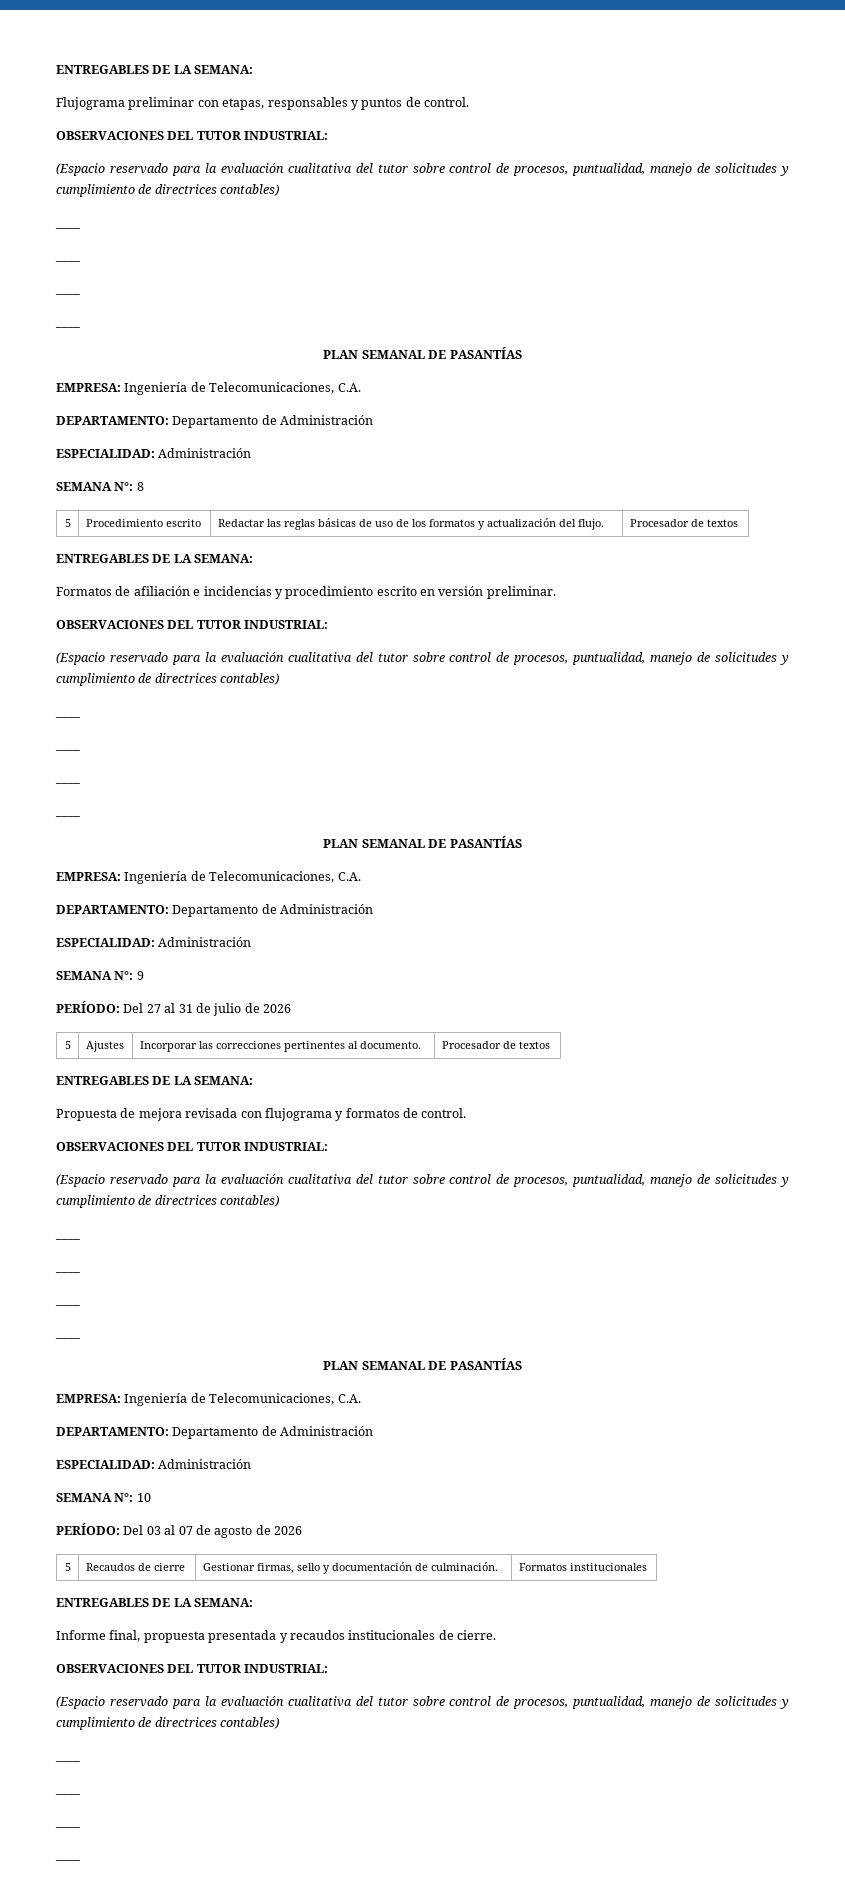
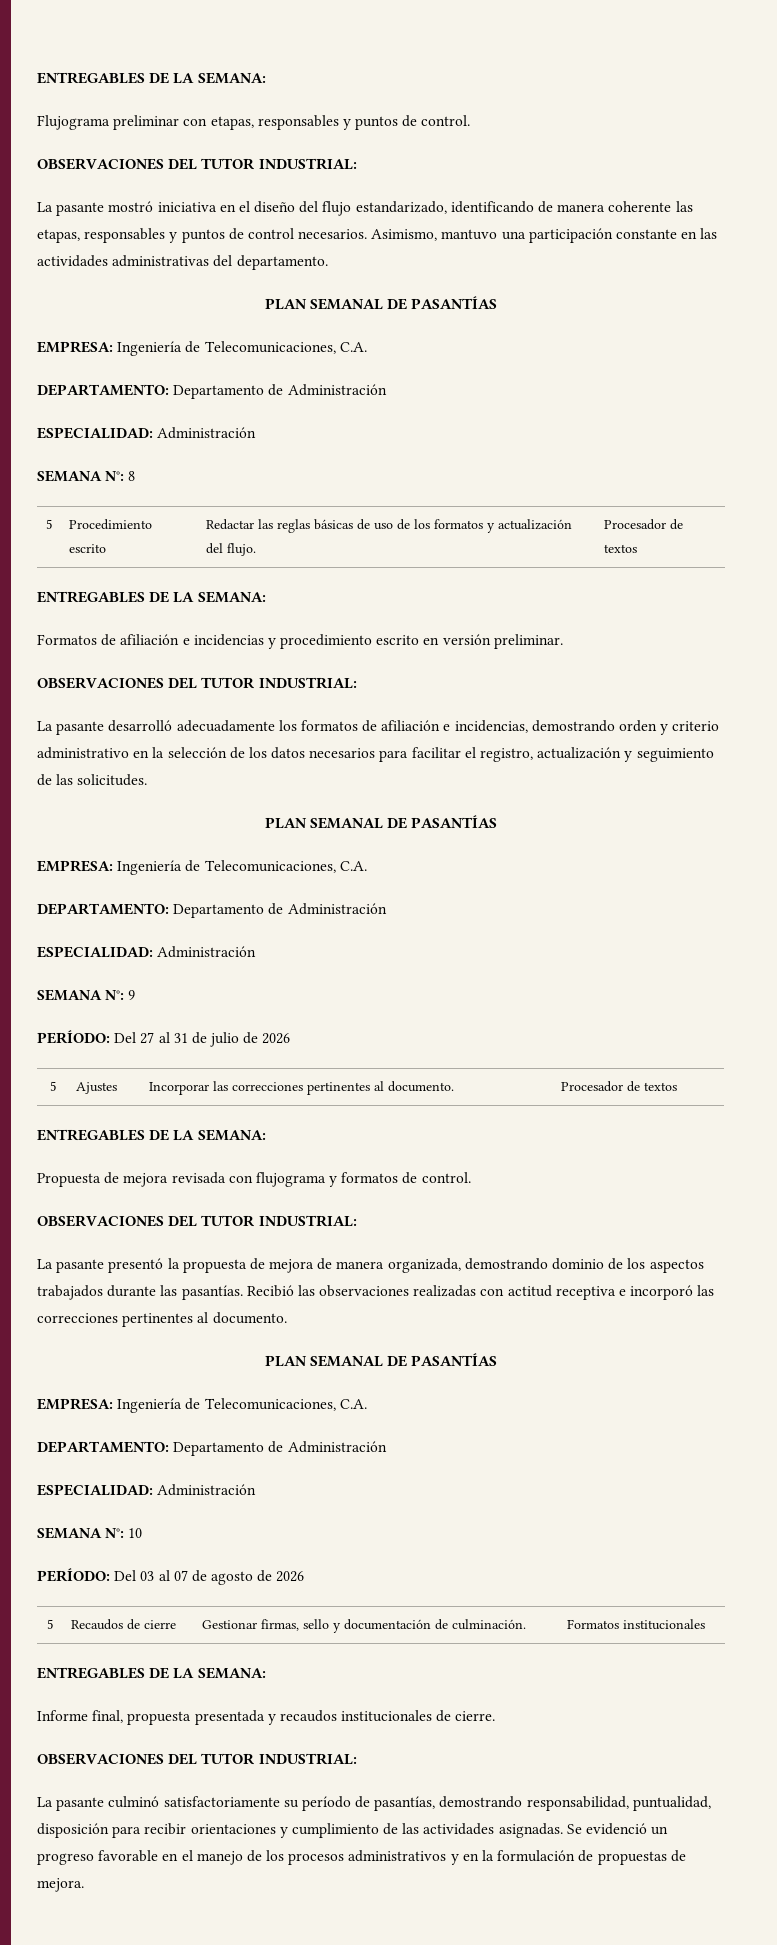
[56,163,789,176] [56,184,280,197] [55,227,80,229] [55,260,80,262] [55,293,80,295] [55,326,80,328] (Espacio reservado para la evaluación cualitativa del tutor sobre control de procesos, puntualidad, manejo de solicitudes y cumplimiento de directrices contables) // ____ // ____ // ____ // ____ -> [37,201,693,216] [37,228,718,243] [37,255,328,270] La pasante mostró iniciativa en el diseño del flujo estandarizado, identificando de manera coherente las etapas, responsables y puntos de control necesarios. Asimismo, mantuvo una participación constante en las actividades administrativas del departamento.
[56,652,789,665] [56,673,280,686] [55,716,80,718] [55,749,80,751] [55,782,80,784] [55,815,80,817] (Espacio reservado para la evaluación cualitativa del tutor sobre control de procesos, puntualidad, manejo de solicitudes y cumplimiento de directrices contables) // ____ // ____ // ____ // ____ -> [37,720,720,735] [37,747,714,762] [37,774,148,786] La pasante desarrolló adecuadamente los formatos de afiliación e incidencias, demostrando orden y criterio administrativo en la selección de los datos necesarios para facilitar el registro, actualización y seguimiento de las solicitudes.
[56,1174,789,1187] [56,1195,280,1208] [55,1238,80,1240] [55,1271,80,1273] [55,1304,80,1306] [55,1337,80,1339] (Espacio reservado para la evaluación cualitativa del tutor sobre control de procesos, puntualidad, manejo de solicitudes y cumplimiento de directrices contables) // ____ // ____ // ____ // ____ -> [37,1258,704,1273] [37,1285,715,1300] [37,1312,287,1327] La pasante presentó la propuesta de mejora de manera organizada, demostrando dominio de los aspectos trabajados durante las pasantías. Recibió las observaciones realizadas con actitud receptiva e incorporó las correcciones pertinentes al documento.
[56,1696,789,1709] [56,1717,280,1730] [55,1760,80,1762] [55,1793,80,1795] [55,1826,80,1828] [55,1859,80,1861] (Espacio reservado para la evaluación cualitativa del tutor sobre control de procesos, puntualidad, manejo de solicitudes y cumplimiento de directrices contables) // ____ // ____ // ____ // ____ -> [37,1796,711,1811] [37,1823,669,1838] [37,1850,686,1865] [37,1878,84,1892] La pasante culminó satisfactoriamente su período de pasantías, demostrando responsabilidad, puntualidad, disposición para recibir orientaciones y cumplimiento de las actividades asignadas. Se evidenció un progreso favorable en el manejo de los procesos administrativos y en la formulación de propuestas de mejora.

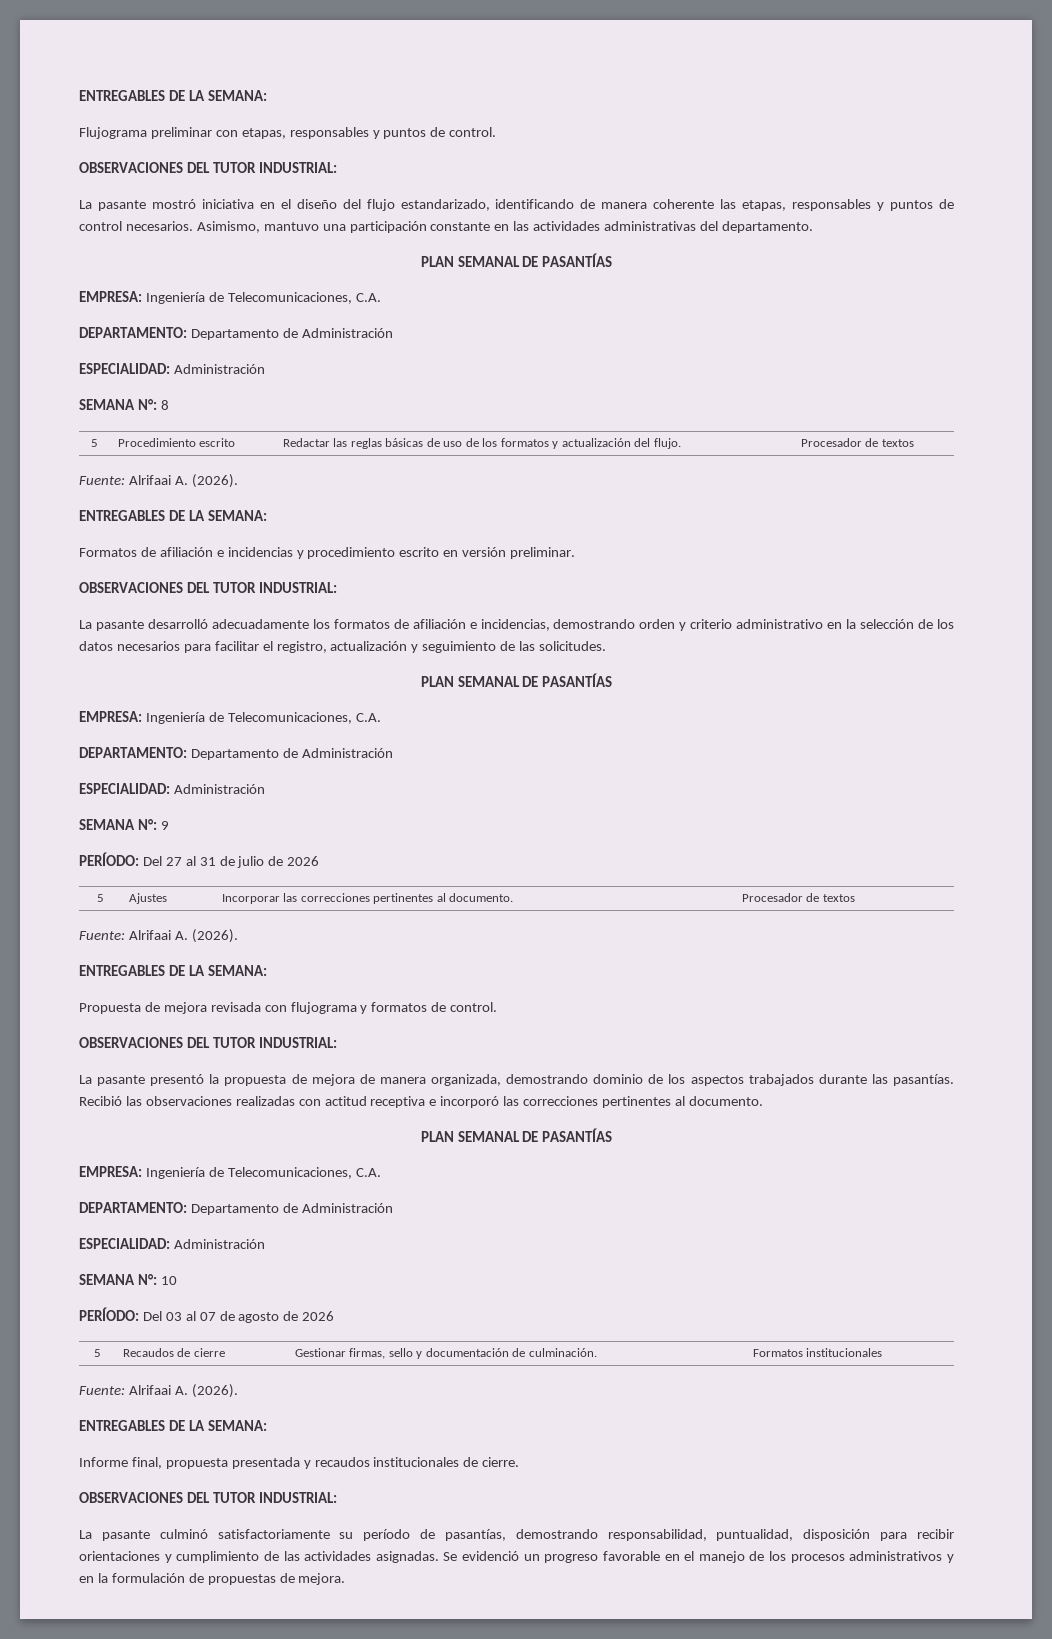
(638, 548) none -> [79,474,238,488] // Fuente: Alrifaai A. (2026).
(678, 1086) none -> [79,929,238,943] // Fuente: Alrifaai A. (2026).
(706, 1624) none -> [79,1384,238,1398] // Fuente: Alrifaai A. (2026).

